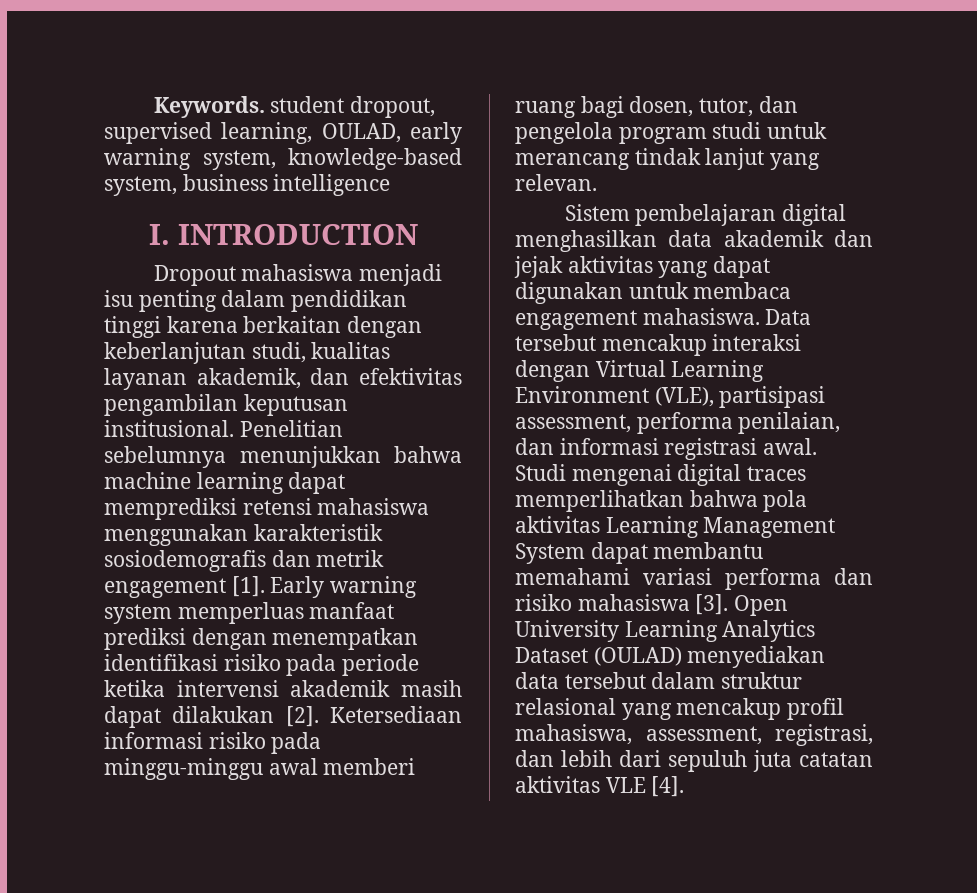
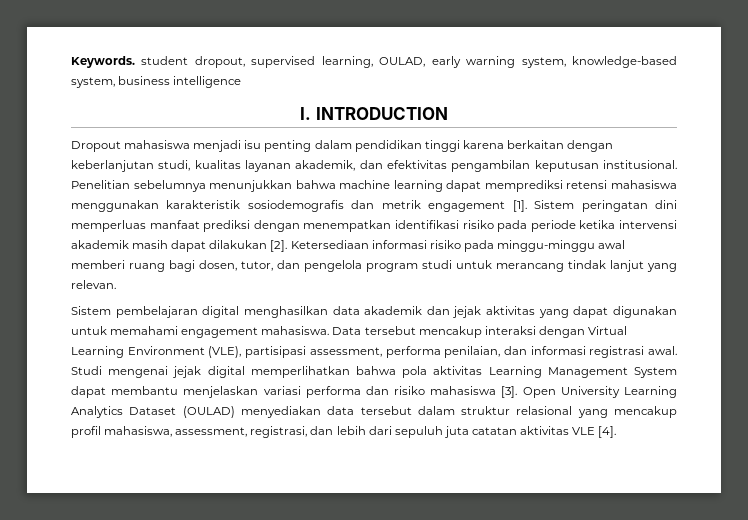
[270,576,418,598] [104,604,172,624] Early warning system -> [534,200,678,212] Sistem peringatan dini
[693,282,792,299] membaca -> [110,326,179,335] memahami
[677,464,807,486] digital traces -> [172,366,245,378] jejak digital
[515,568,630,585] memahami -> [183,386,259,398] menjelaskan

